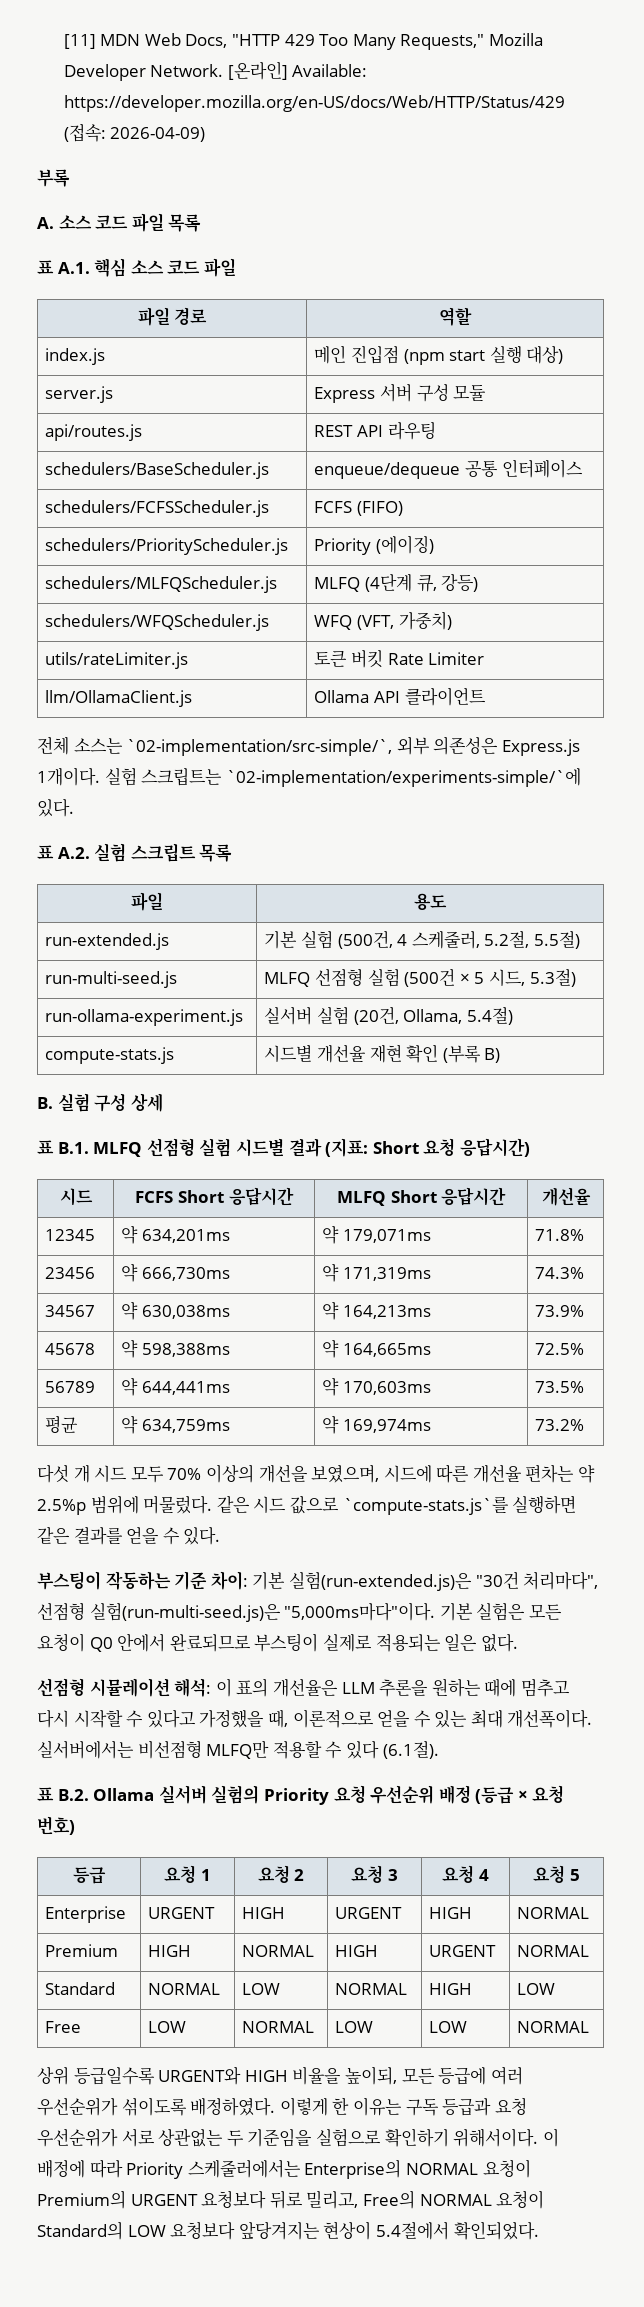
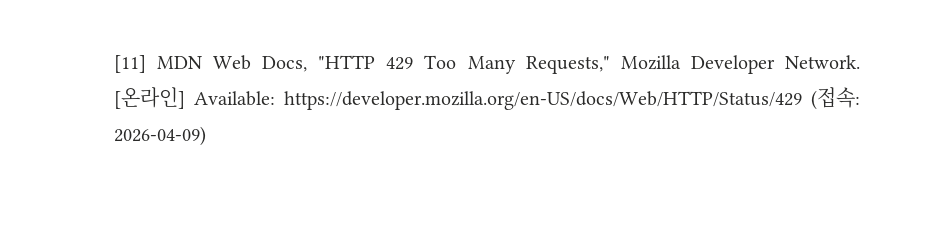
[37,169,70,187] [37,213,202,232] [37,258,236,277] [137,307,208,326] [439,307,472,326] [45,348,106,365] [314,345,564,365] [45,386,114,403] [314,383,487,403] [45,424,143,441] [314,421,436,440] [45,462,270,479] [314,459,583,479] [45,500,270,517] [314,501,404,516] [45,538,289,555] [314,535,435,555] [45,576,278,593] [314,573,479,592] [45,614,270,631] [314,611,452,630] [45,652,189,669] [314,650,485,668] [45,690,193,707] [314,687,486,706] [37,736,580,756] [37,767,581,787] [37,799,74,817] [37,843,233,862] [131,892,163,911] [414,893,447,910] [45,933,170,950] [264,930,580,949] [45,971,178,988] [264,968,576,987] [45,1009,244,1026] [264,1006,513,1025] [45,1047,175,1064] [264,1044,501,1063] [37,1093,163,1112] [37,1138,530,1157] [59,1188,93,1205] [135,1187,294,1206] [336,1187,507,1206] [541,1187,591,1206] [45,1229,96,1241] [121,1226,231,1244] [322,1226,432,1244] [535,1229,585,1241] [45,1267,96,1279] [121,1264,231,1282] [322,1264,432,1282] [535,1267,585,1279] [45,1305,96,1317] [121,1302,231,1320] [322,1302,432,1320] [535,1305,585,1317] [45,1343,96,1355] [121,1340,231,1358] [322,1340,432,1358] [535,1343,585,1355] [45,1381,96,1393] [121,1378,231,1396] [322,1378,432,1396] [535,1381,585,1393] [45,1415,79,1434] [121,1416,231,1434] [322,1416,432,1434] [535,1419,585,1431] [37,1464,596,1483] [37,1495,577,1515] [37,1526,221,1545] [37,1571,599,1591] [37,1602,562,1622] [37,1633,518,1652] [37,1678,570,1697] [37,1709,593,1728] [37,1740,439,1759] [37,1785,565,1805] [37,1816,75,1835] [73,1867,106,1884] [164,1865,211,1883] [257,1865,305,1883] [351,1865,398,1883] [442,1865,489,1883] [533,1865,580,1883] [45,1906,127,1923] [148,1907,216,1919] [242,1907,286,1919] [335,1907,403,1919] [429,1907,473,1919] [517,1907,590,1919] [45,1944,119,1957] [148,1945,192,1957] [242,1945,315,1957] [335,1945,379,1957] [429,1945,497,1957] [517,1945,590,1957] [45,1982,116,1995] [148,1983,221,1995] [242,1983,281,1995] [335,1983,408,1995] [429,1983,473,1995] [517,1983,556,1995] [45,2021,82,2033] [148,2021,187,2033] [242,2021,315,2033] [335,2021,374,2033] [429,2021,468,2033] [517,2021,590,2033] [37,2066,523,2085] [37,2097,527,2116] [37,2128,559,2147] [37,2159,531,2179] [37,2190,545,2209] [37,2221,539,2240] // 부록 // A. 소스 코드 파일 목록 // 표 A.1. 핵심 소스 코드 파일 // 파일 경로 | 역할 // index.js | 메인 진입점 (npm start 실행 대상) // server.js | Express 서버 구성 모듈 // api/routes.js | REST API 라우팅 // schedulers/BaseScheduler.js | enqueue/dequeue 공통 인터페이스 // schedulers/FCFSScheduler.js | FCFS (FIFO) // schedulers/PriorityScheduler.js | Priority (에이징) // schedulers/MLFQScheduler.js | MLFQ (4단계 큐, 강등) // schedulers/WFQScheduler.js | WFQ (VFT, 가중치) // utils/rateLimiter.js | 토큰 버킷 Rate Limiter // llm/OllamaClient.js | Ollama API 클라이언트 // 전체 소스는 `02-implementation/src-simple/`, 외부 의존성은 Express.js 1개이다. 실험 스크립트는 `02-implementation/experiments-simple/`에 있다. // 표 A.2. 실험 스크립트 목록 // 파일 | 용도 // run-extended.js | 기본 실험 (500건, 4 스케줄러, 5.2절, 5.5절) // run-multi-seed.js | MLFQ 선점형 실험 (500건 × 5 시드, 5.3절) // run-ollama-experiment.js | 실서버 실험 (20건, Ollama, 5.4절) // compute-stats.js | 시드별 개선율 재현 확인 (부록 B) // B. 실험 구성 상세 // 표 B.1. MLFQ 선점형 실험 시드별 결과 (지표: Short 요청 응답시간) // 시드 | FCFS Short 응답시간 | MLFQ Short 응답시간 | 개선율 // 12345 | 약 634,201ms | 약 179,071ms | 71.8% // 23456 | 약 666,730ms | 약 171,319ms | 74.3% // 34567 | 약 630,038ms | 약 164,213ms | 73.9% // 45678 | 약 598,388ms | 약 164,665ms | 72.5% // 56789 | 약 644,441ms | 약 170,603ms | 73.5% // 평균 | 약 634,759ms | 약 169,974ms | 73.2% // 다섯 개 시드 모두 70% 이상의 개선을 보였으며, 시드에 따른 개선율 편차는 약 2.5%p 범위에 머물렀다. 같은 시드 값으로 `compute-stats.js`를 실행하면 같은 결과를 얻을 수 있다. // 부스팅이 작동하는 기준 차이: 기본 실험(run-extended.js)은 "30건 처리마다", 선점형 실험(run-multi-seed.js)은 "5,000ms마다"이다. 기본 실험은 모든 요청이 Q0 안에서 완료되므로 부스팅이 실제로 적용되는 일은 없다. // 선점형 시뮬레이션 해석: 이 표의 개선율은 LLM 추론을 원하는 때에 멈추고 다시 시작할 수 있다고 가정했을 때, 이론적으로 얻을 수 있는 최대 개선폭이다. 실서버에서는 비선점형 MLFQ만 적용할 수 있다 (6.1절). // 표 B.2. Ollama 실서버 실험의 Priority 요청 우선순위 배정 (등급 × 요청 번호) // 등급 | 요청 1 | 요청 2 | 요청 3 | 요청 4 | 요청 5 // Enterprise | URGENT | HIGH | URGENT | HIGH | NORMAL // Premium | HIGH | NORMAL | HIGH | URGENT | NORMAL // Standard | NORMAL | LOW | NORMAL | HIGH | LOW // Free | LOW | NORMAL | LOW | LOW | NORMAL // 상위 등급일수록 URGENT와 HIGH 비율을 높이되, 모든 등급에 여러 우선순위가 섞이도록 배정하였다. 이렇게 한 이유는 구독 등급과 요청 우선순위가 서로 상관없는 두 기준임을 실험으로 확인하기 위해서이다. 이 배정에 따라 Priority 스케줄러에서는 Enterprise의 NORMAL 요청이 Premium의 URGENT 요청보다 뒤로 밀리고, Free의 NORMAL 요청이 Standard의 LOW 요청보다 앞당겨지는 현상이 5.4절에서 확인되었다. -> (206, 136) none

